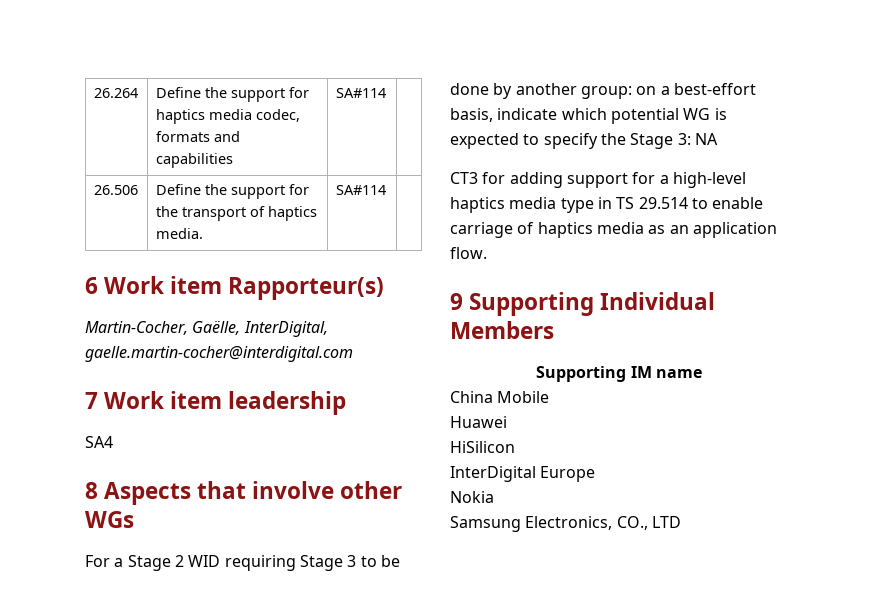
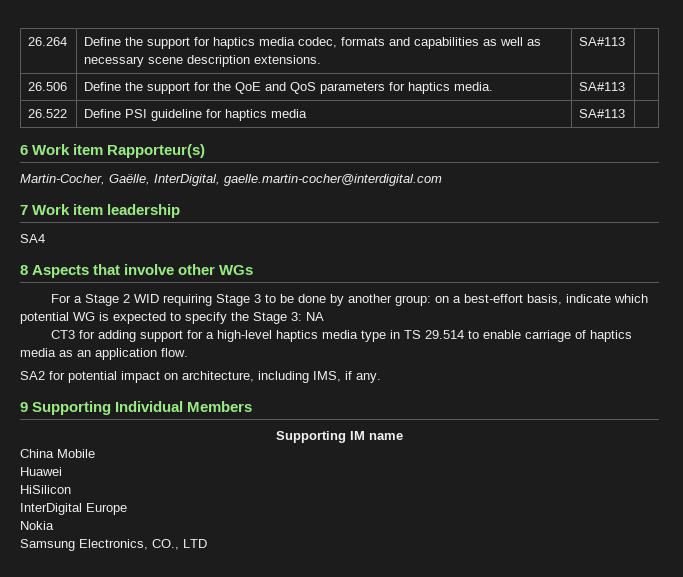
[335,88,386,98] | SA#114 -> [483,37,542,46] [84,55,322,67] [579,37,626,46] as well as necessary scene description extensions. | SA#113
[181,206,317,221] [155,228,203,239] [335,185,386,195] transport of haptics media. | SA#114 -> [235,82,494,94] [579,82,626,91] [28,109,68,118] [84,109,308,121] [579,109,626,118] QoE and QoS parameters for haptics media. | SA#113 | // 26.522 | Define PSI guideline for haptics media | SA#113
(487, 253) none -> [20,371,381,383] // SA2 for potential impact on architecture, including IMS, if any.

